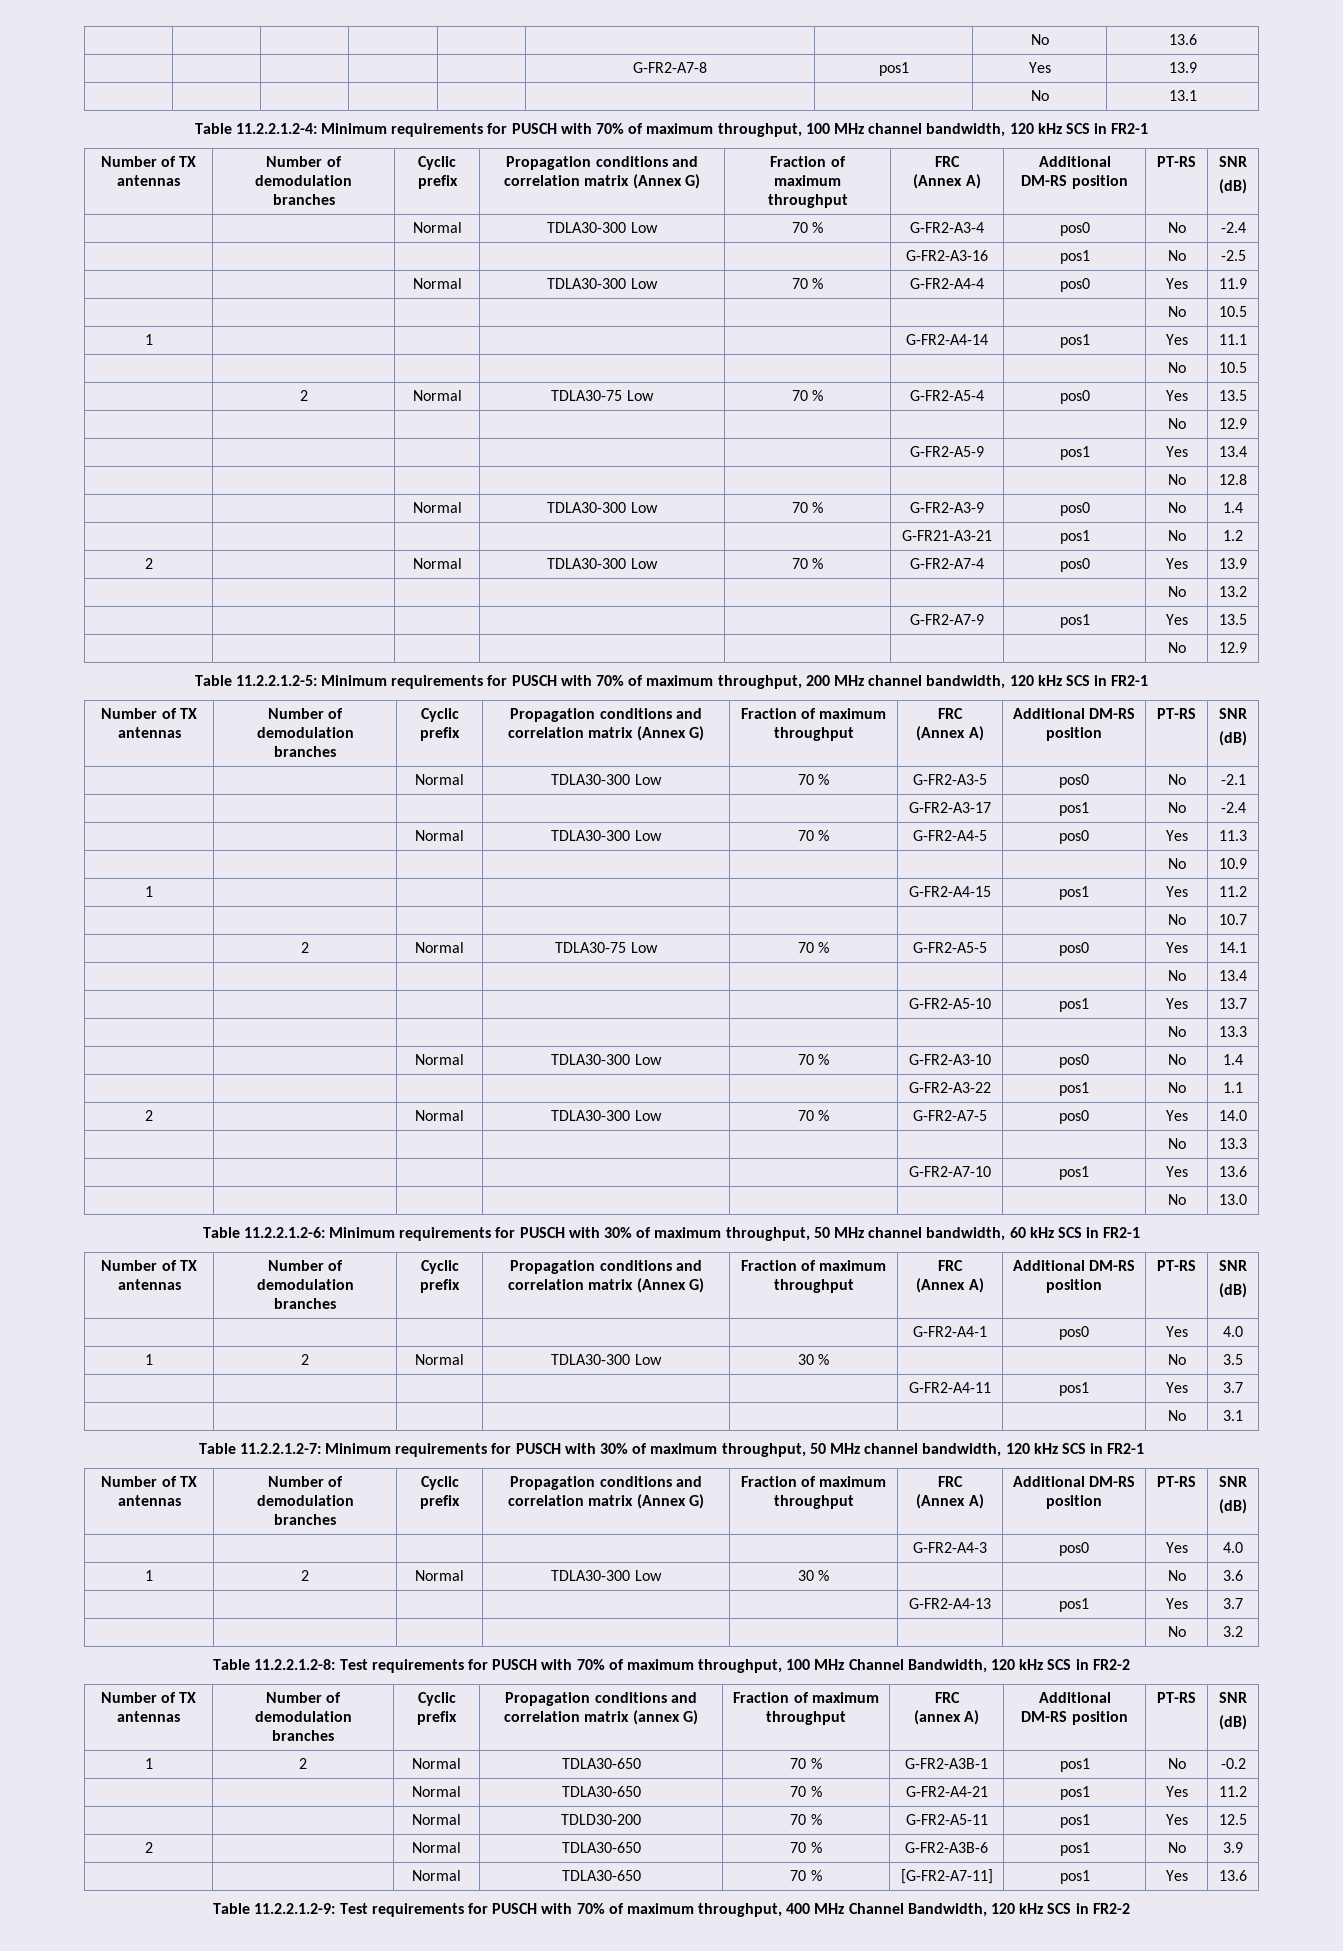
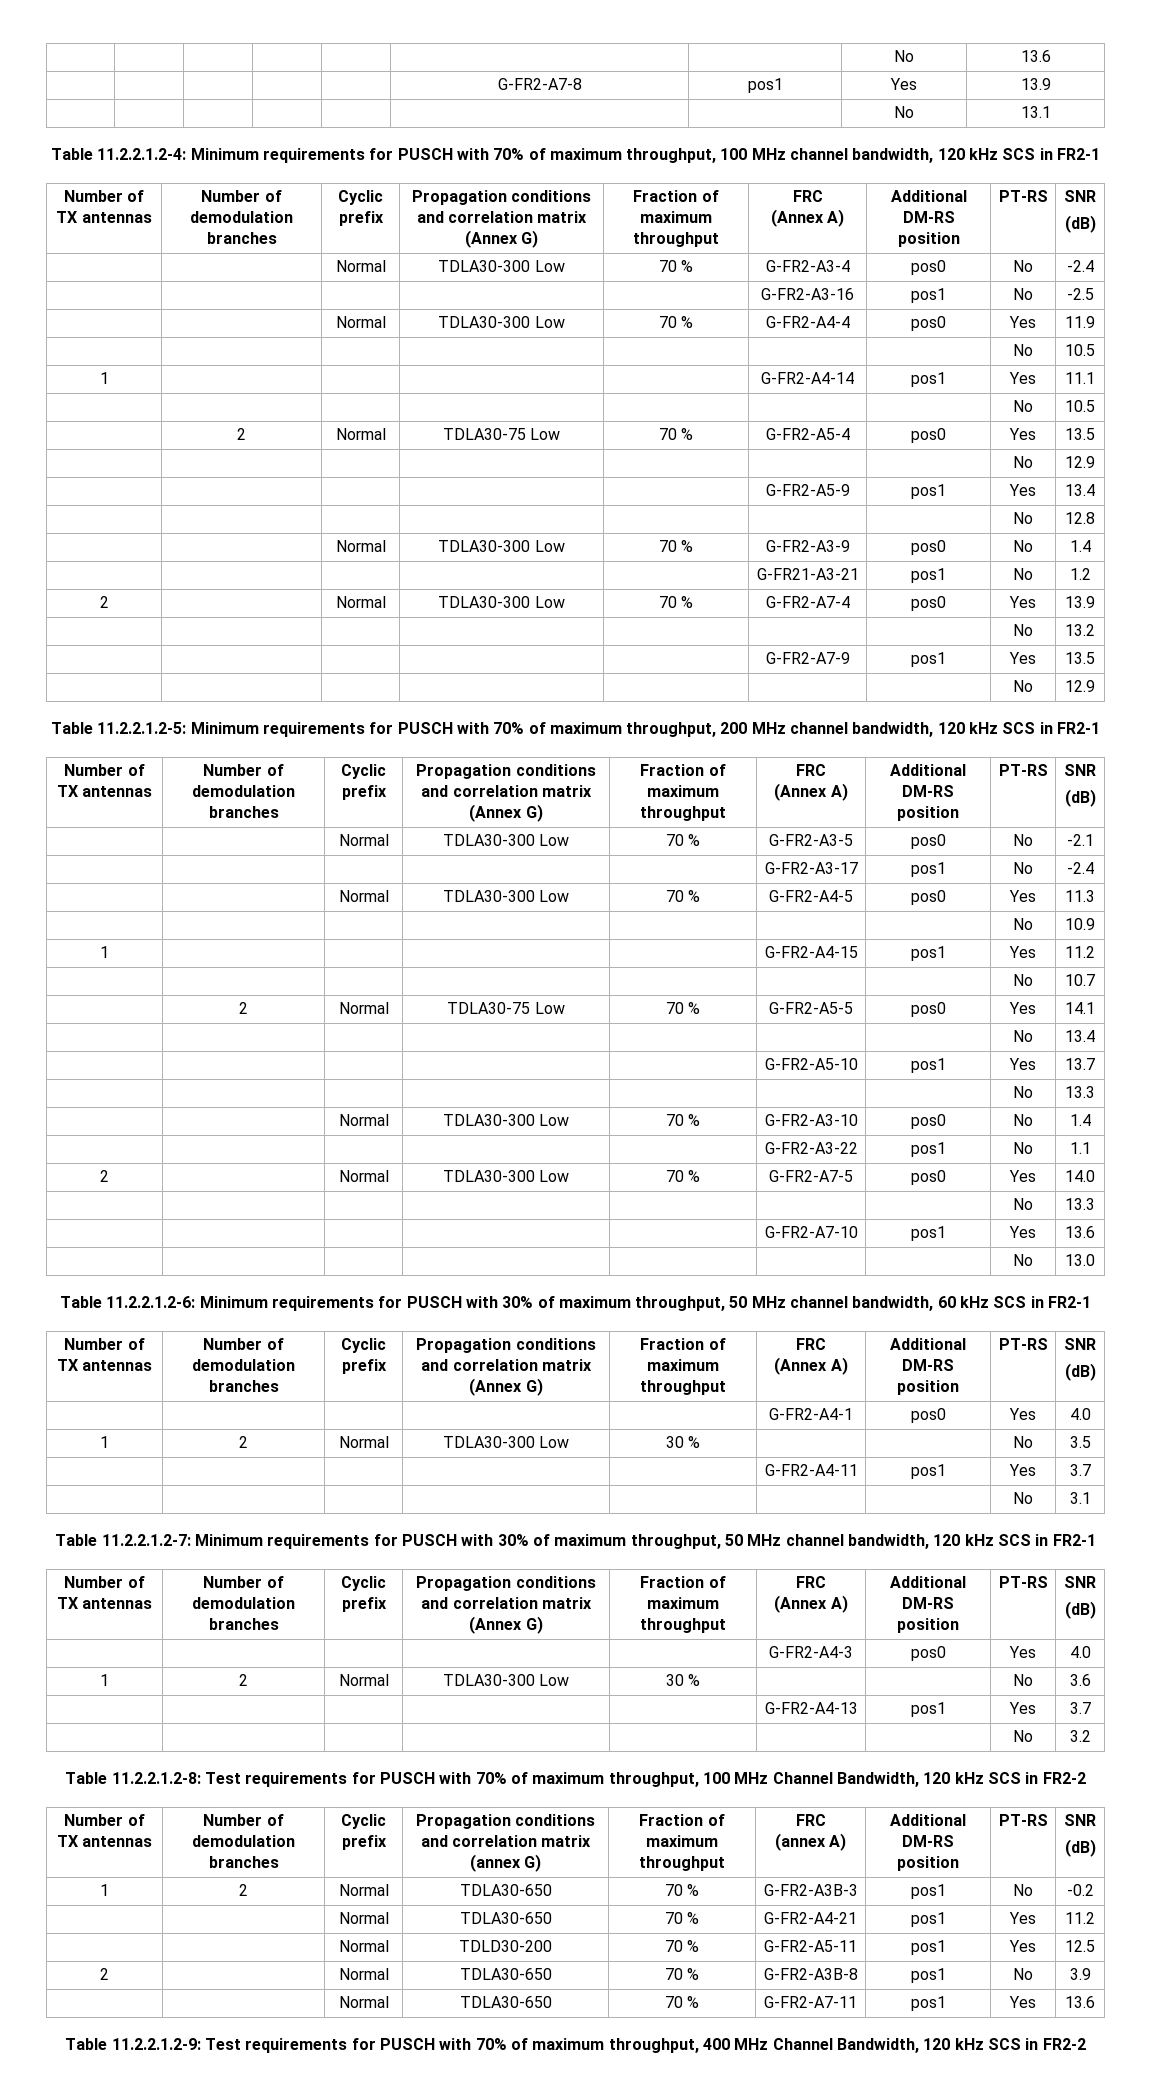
[905,1758,988,1769] G-FR2-A3B-1 -> [763,1884,858,1896] G-FR2-A3B-3
[905,1842,988,1853] G-FR2-A3B-6 -> [763,1968,858,1980] G-FR2-A3B-8
[900,1869,993,1884] [G-FR2-A7-11] -> [764,1996,857,2008] G-FR2-A7-11

